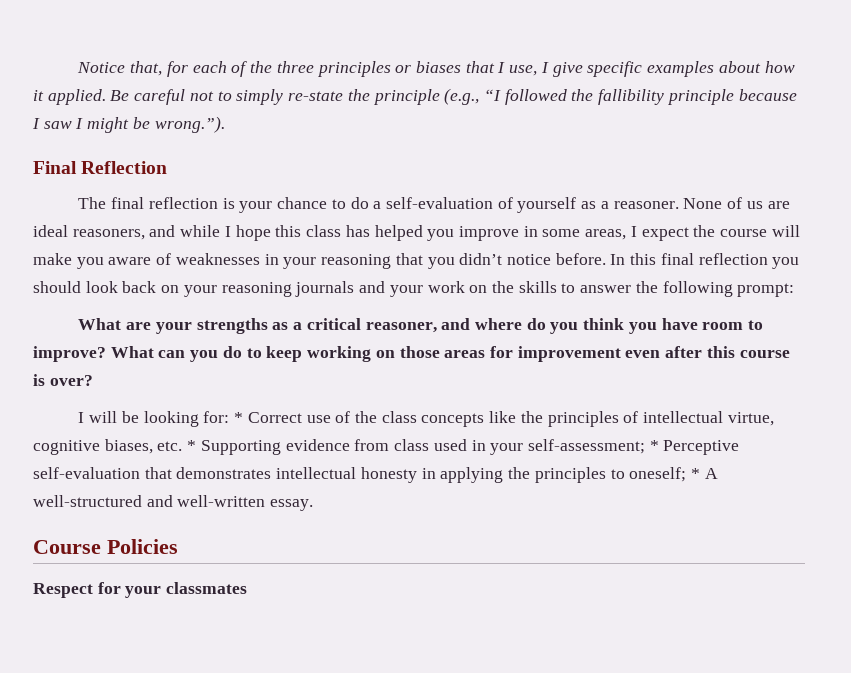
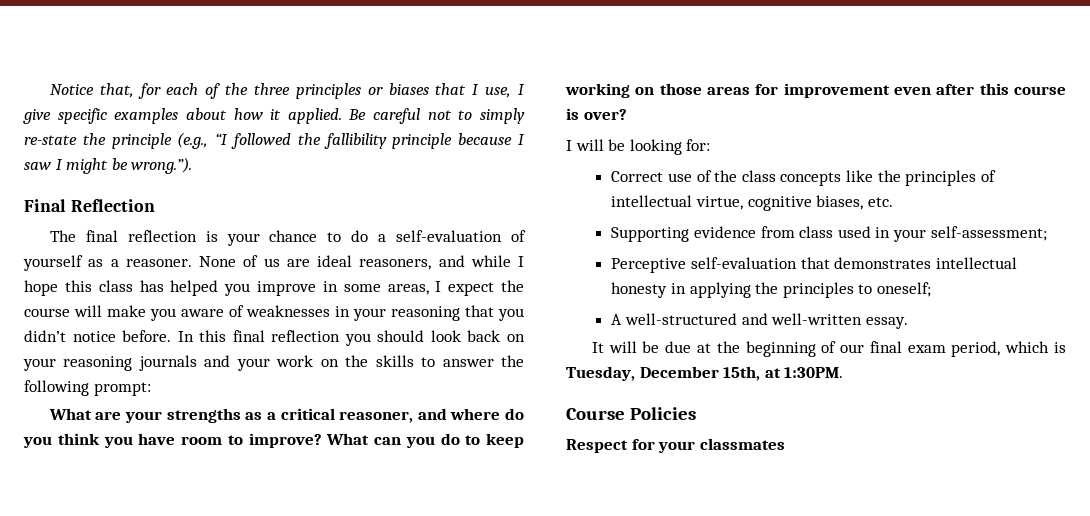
[234,412,244,423] * -> (711, 145) //
[187,440,197,451] * -> (893, 202) //
[649,440,659,451] * -> (1047, 233) //
[690,468,700,479] * -> (931, 289) //
(314, 505) none -> [591,341,1066,357] [566,366,844,381] // It will be due at the beginning of our final exam period, which is Tuesday, December 15th, at 1:30PM.

